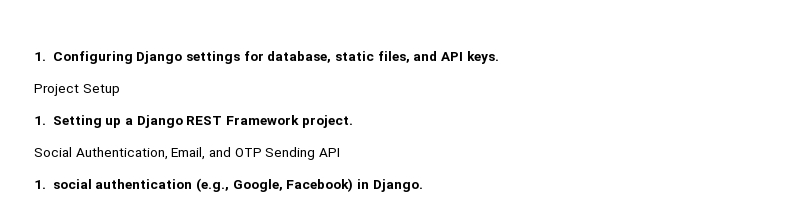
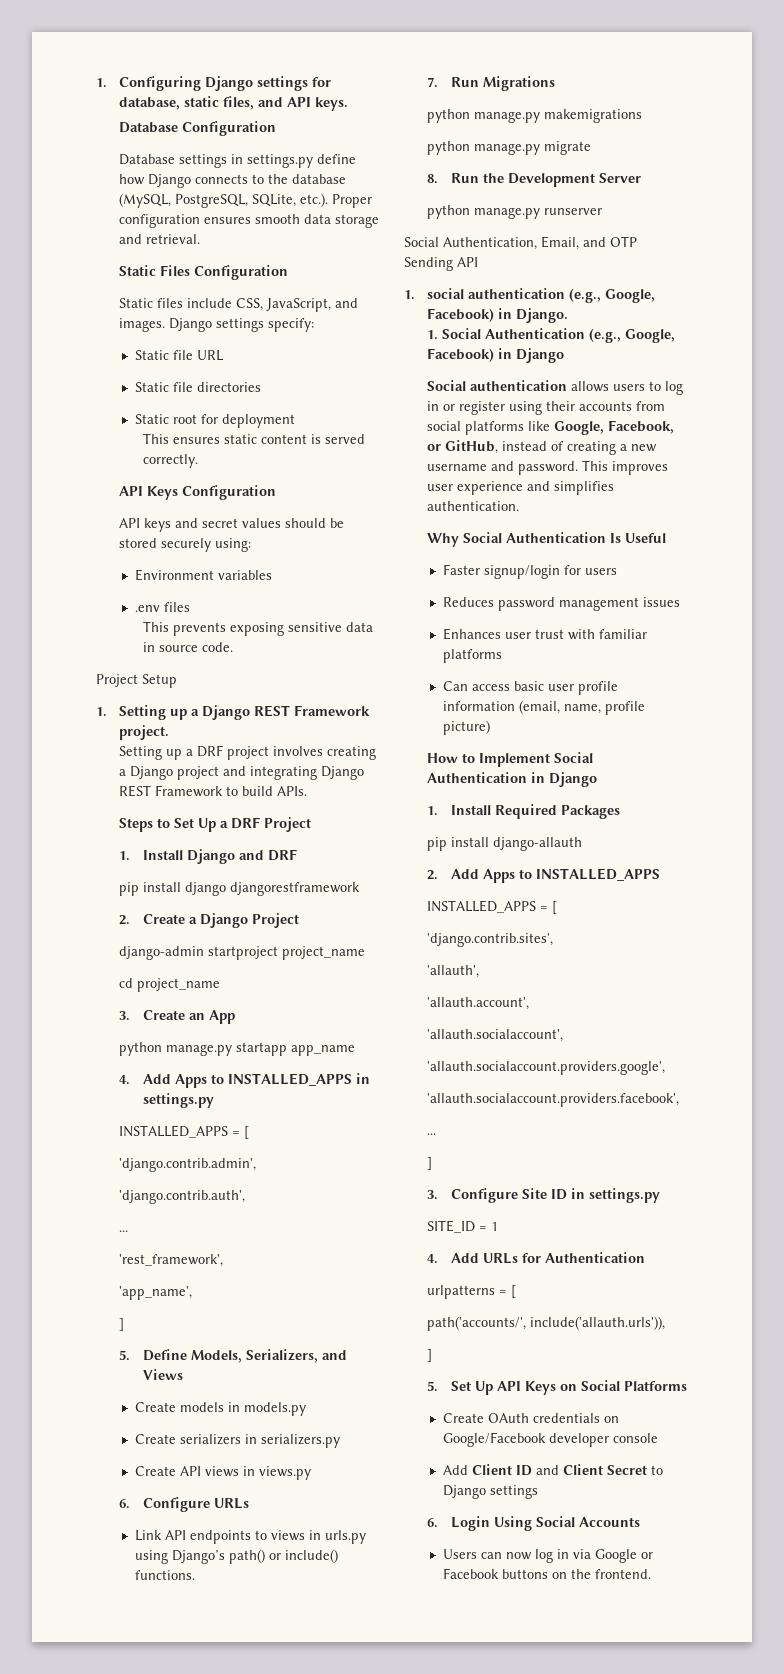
(499, 57) none -> [119,121,277,136] [119,154,357,168] [119,174,347,188] [119,193,373,208] [119,214,380,228] [119,234,201,244] [119,265,289,280] [119,298,359,312] [119,318,315,332] [135,350,224,361] [135,382,262,392] [135,414,296,428] [142,433,365,444] [142,454,198,468] [119,485,277,500] [119,518,345,532] [119,538,252,552] [135,569,273,581] [135,602,191,612] [142,621,373,636] [142,642,233,652] // Database Configuration // Database settings in settings.py define how Django connects to the database (MySQL, PostgreSQL, SQLite, etc.). Proper configuration ensures smooth data storage and retrieval. // Static Files Configuration // Static files include CSS, JavaScript, and images. Django settings specify: // Static file URL // Static file directories // Static root for deployment // This ensures static content is served correctly. // API Keys Configuration // API keys and secret values should be stored securely using: // Environment variables // .env files // This prevents exposing sensitive data in source code.
(353, 121) none -> [119,745,377,760] [119,766,365,780] [119,785,308,797] [119,817,312,832] [119,849,297,864] [119,882,361,896] [119,913,299,928] [119,946,366,960] [119,978,221,992] [119,1010,235,1024] [119,1042,356,1056] [119,1073,370,1088] [142,1093,214,1108] [119,1125,250,1139] [119,1158,257,1172] [119,1190,246,1204] [119,1230,129,1232] [119,1254,224,1267] [119,1286,193,1300] [119,1318,125,1331] [119,1349,347,1363] [142,1369,183,1380] [135,1402,307,1416] [135,1434,341,1448] [135,1466,312,1480] [119,1497,249,1512] [135,1530,367,1544] [135,1549,339,1564] [135,1570,196,1580] [427,76,555,91] [427,109,643,123] [427,141,592,155] [427,173,641,187] [427,205,603,219] // Setting up a DRF project involves creating a Django project and integrating Django REST Framework to build APIs. // Steps to Set Up a DRF Project // 1. Install Django and DRF // pip install django djangorestframework // 2. Create a Django Project // django-admin startproject project_name // cd project_name // 3. Create an App // python manage.py startapp app_name // 4. Add Apps to INSTALLED_APPS in settings.py // INSTALLED_APPS = [ // 'django.contrib.admin', // 'django.contrib.auth', // ... // 'rest_framework', // 'app_name', // ] // 5. Define Models, Serializers, and Views // Create models in models.py // Create serializers in serializers.py // Create API views in views.py // 6. Configure URLs // Link API endpoints to views in urls.py using Django’s path() or include() functions. // 7. Run Migrations // python manage.py makemigrations // python manage.py migrate // 8. Run the Development Server // python manage.py runserver
(423, 185) none -> [427,328,676,343] [427,348,565,363] [427,380,684,395] [427,401,666,415] [427,420,675,435] [427,440,658,455] [427,460,669,475] [427,481,615,495] [427,501,520,511] [427,532,667,547] [443,564,618,579] [443,597,681,611] [443,628,648,640] [443,649,503,663] [443,681,619,695] [443,700,646,715] [443,720,491,735] [427,752,594,767] [427,772,598,787] [427,804,620,819] [427,837,583,851] [427,868,660,883] [427,900,558,914] [427,933,554,947] [427,965,480,978] [427,997,530,1010] [427,1029,564,1042] [427,1061,666,1075] [427,1093,680,1107] [427,1133,437,1135] [427,1157,433,1170] [427,1188,660,1203] [427,1220,499,1233] [427,1252,645,1264] [427,1285,517,1299] [427,1316,666,1331] [427,1349,433,1362] [427,1380,687,1395] [443,1413,620,1423] [443,1432,659,1447] [443,1464,664,1476] [443,1485,539,1499] [427,1516,640,1531] [443,1549,654,1563] [443,1568,652,1579] // 1. Social Authentication (e.g., Google, Facebook) in Django // Social authentication allows users to log in or register using their accounts from social platforms like Google, Facebook, or GitHub, instead of creating a new username and password. This improves user experience and simplifies authentication. // Why Social Authentication Is Useful // Faster signup/login for users // Reduces password management issues // Enhances user trust with familiar platforms // Can access basic user profile information (email, name, profile picture) // How to Implement Social Authentication in Django // 1. Install Required Packages // pip install django-allauth // 2. Add Apps to INSTALLED_APPS // INSTALLED_APPS = [ // 'django.contrib.sites', // 'allauth', // 'allauth.account', // 'allauth.socialaccount', // 'allauth.socialaccount.providers.google', // 'allauth.socialaccount.providers.facebook', // ... // ] // 3. Configure Site ID in settings.py // SITE_ID = 1 // 4. Add URLs for Authentication // urlpatterns = [ // path('accounts/', include('allauth.urls')), // ] // 5. Set Up API Keys on Social Platforms // Create OAuth credentials on Google/Facebook developer console // Add Client ID and Client Secret to Django settings // 6. Login Using Social Accounts // Users can now log in via Google or Facebook buttons on the frontend.

